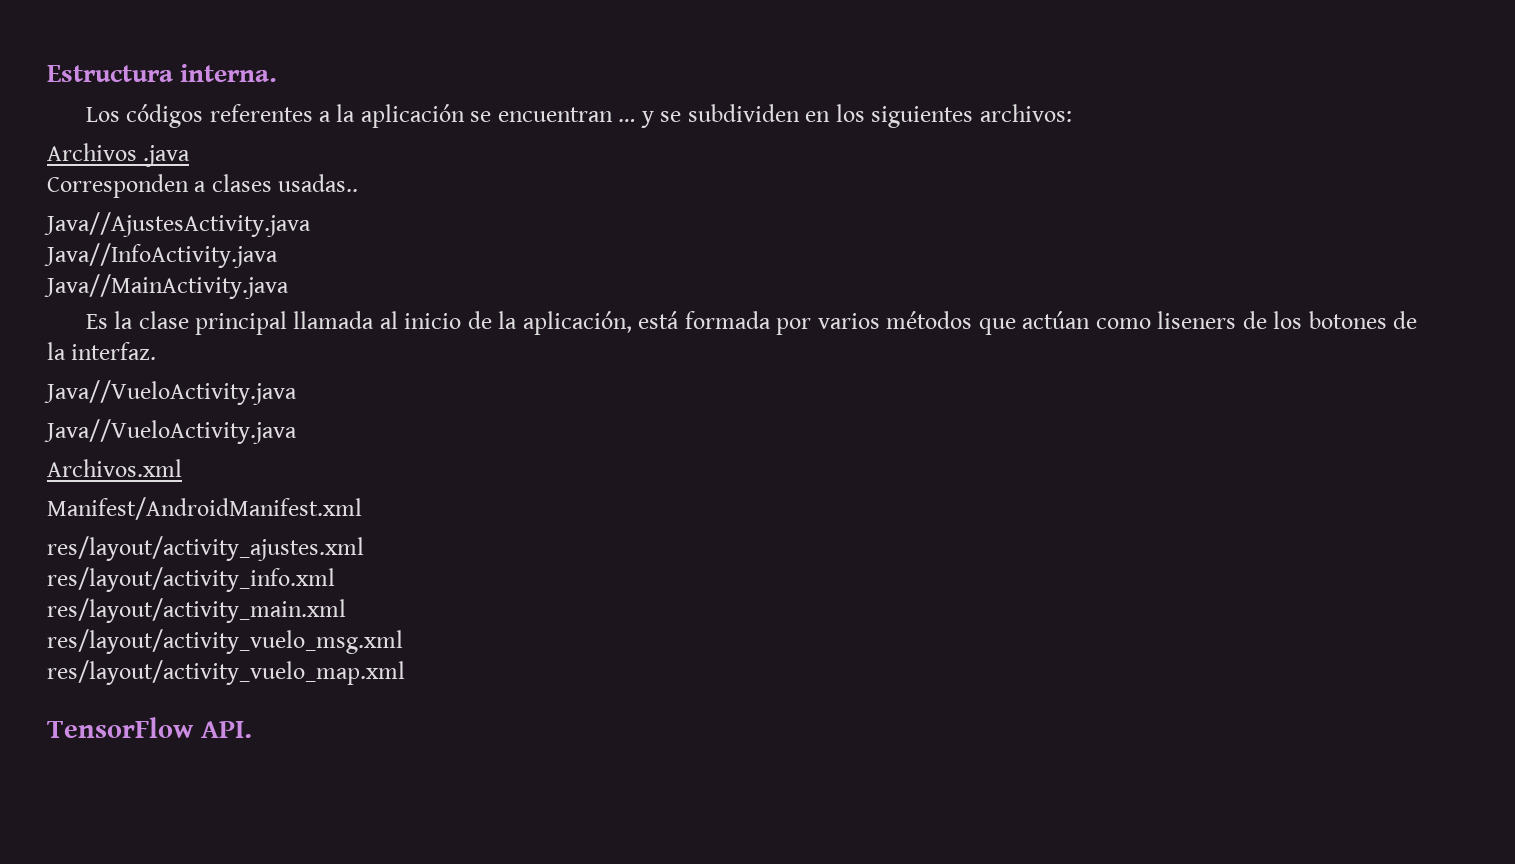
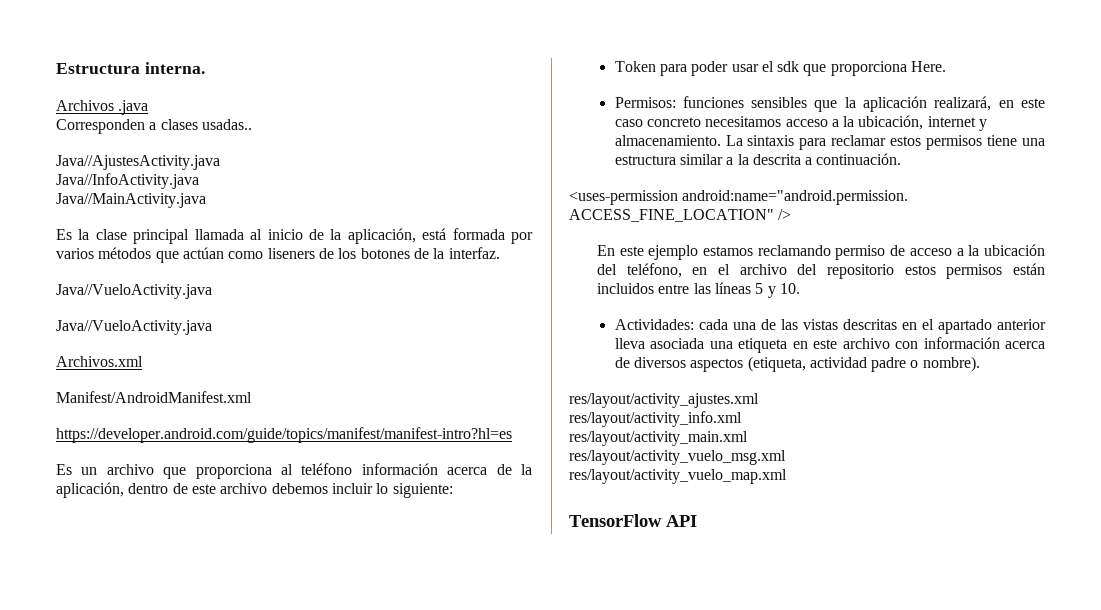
[85,104,1072,128] // Los códigos referentes a la aplicación se encuentran … y se subdividen en los siguientes archivos: -> (205, 68) none
(362, 508) none -> [56,427,512,443] [56,463,532,479] [56,482,453,498] [614,61,947,76] [614,96,1045,112] [614,115,988,131] [614,135,1045,150] [614,153,902,165] [569,190,909,205] [569,209,792,222] [596,244,1045,260] [596,263,1045,279] [596,282,800,298] [614,319,1046,334] [614,337,1045,353] [614,356,980,372] // https://developer.android.com/guide/topics/manifest/manifest-intro?hl=es // Es un archivo que proporciona al teléfono información acerca de la aplicación, dentro de este archivo debemos incluir lo siguiente: // Token para poder usar el sdk que proporciona Here. // Permisos: funciones sensibles que la aplicación realizará, en este caso concreto necesitamos acceso a la ubicación, internet y almacenamiento. La sintaxis para reclamar estos permisos tiene una estructura similar a la descrita a continuación. // <uses-permission android:name="android.permission. ACCESS_FINE_LOCATION" /> // En este ejemplo estamos reclamando permiso de acceso a la ubicación del teléfono, en el archivo del repositorio estos permisos están incluidos entre las líneas 5 y 10. // Actividades: cada una de las vistas descritas en el apartado anterior lleva asociada una etiqueta en este archivo con información acerca de diversos aspectos (etiqueta, actividad padre o nombre).
[200,721,252,738] API. -> [666,515,697,527] API

